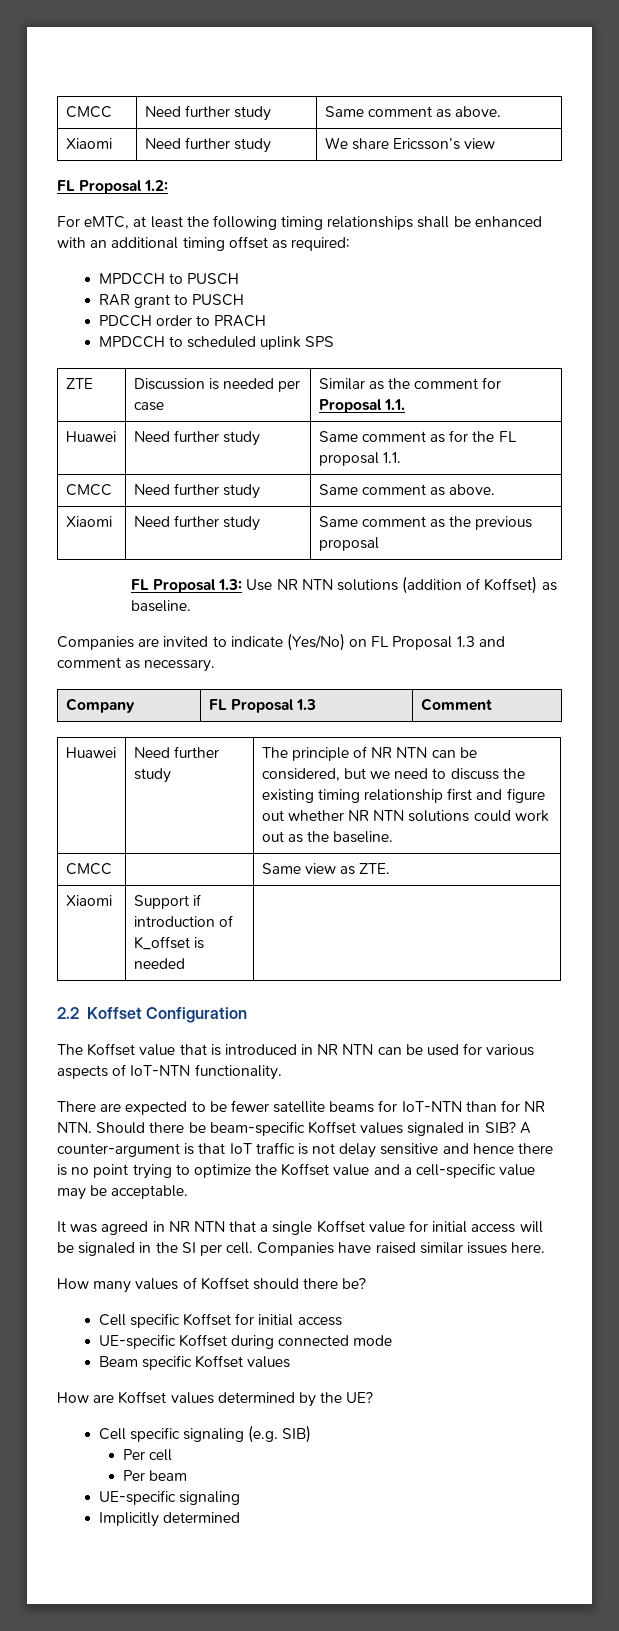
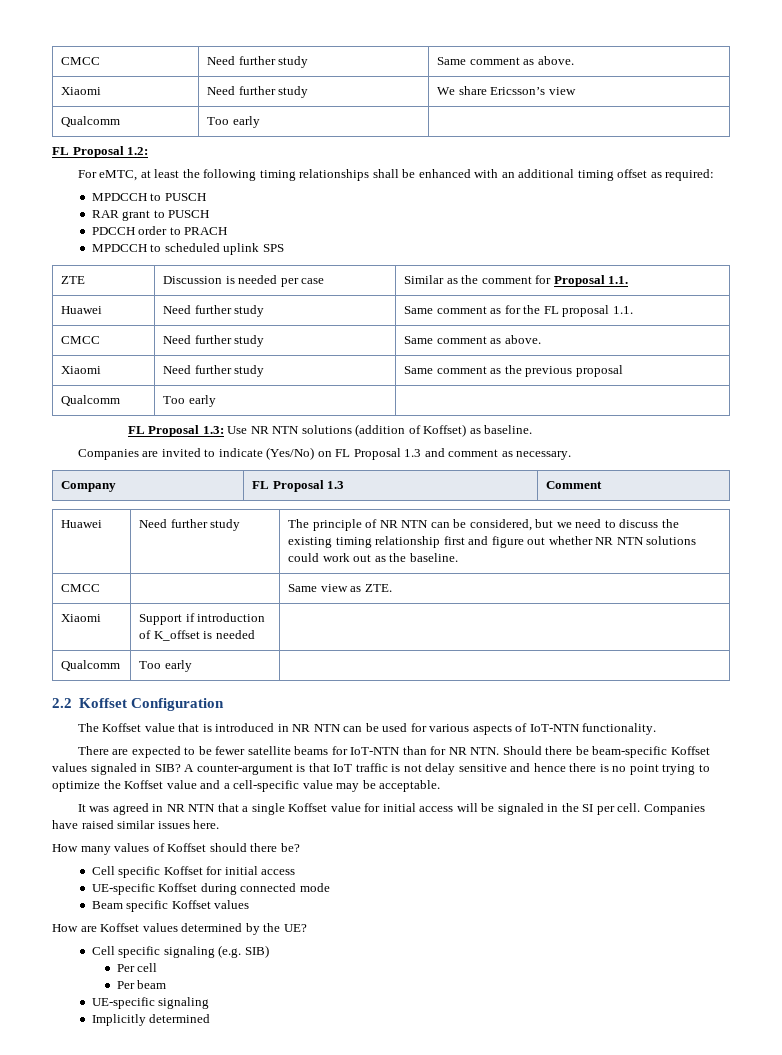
(496, 143) none -> [61,116,121,127] [207,116,260,128] // Qualcomm | Too early |
(379, 544) none -> [61,395,121,406] [163,395,216,407] // Qualcomm | Too early |
(185, 963) none -> [61,660,121,671] [139,660,192,672] // Qualcomm | Too early |

